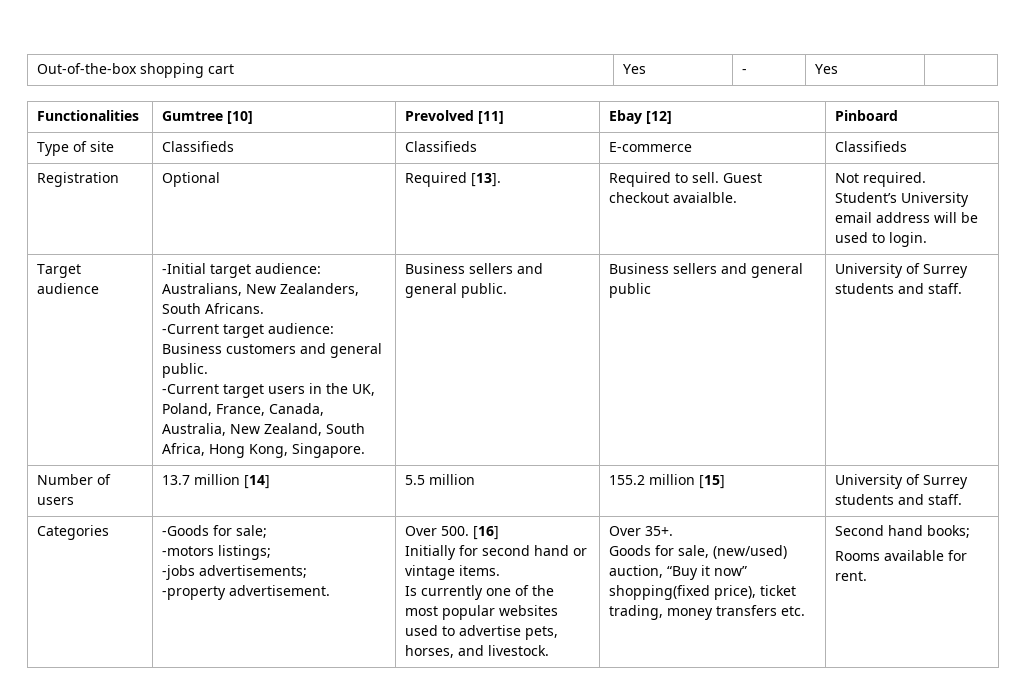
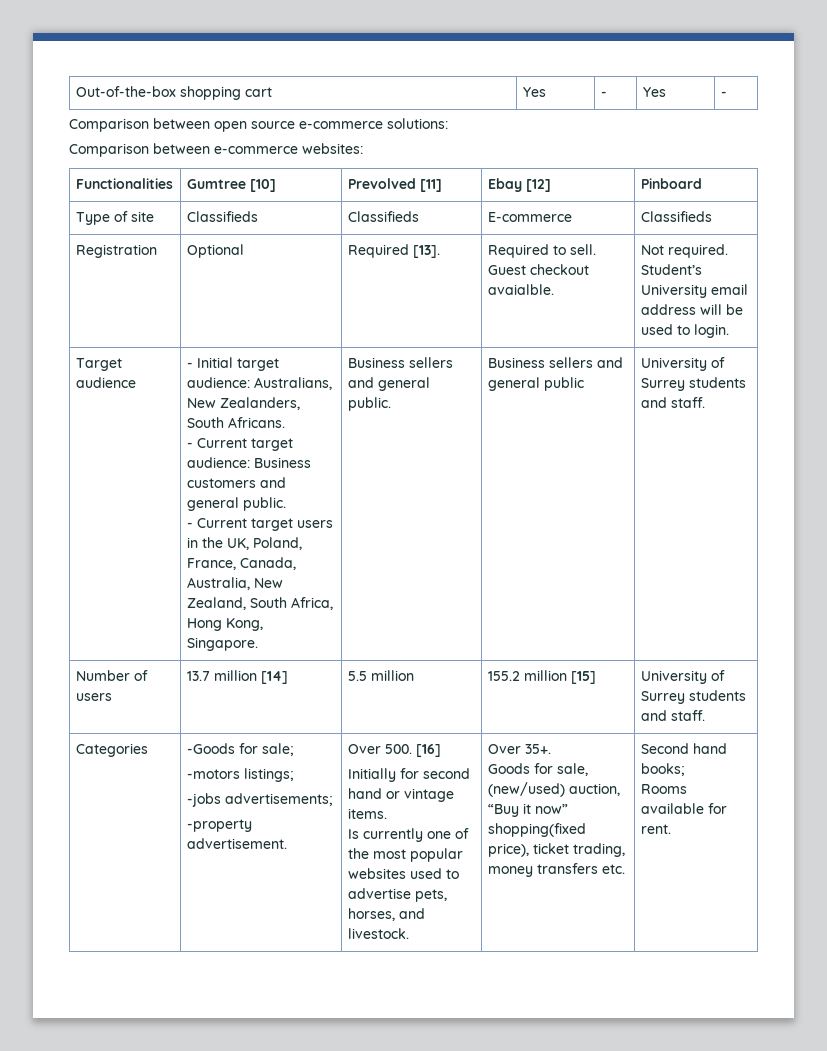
(839, 69) none -> [720,91,727,97] [69,118,448,132] [69,143,363,157] - // Comparison between open source e-commerce solutions: // Comparison between e-commerce websites:
[162,263,207,274] -Initial -> [186,357,233,368] - Initial
[162,324,220,334] -Current -> [186,438,247,448] - Current
[162,384,220,394] -Current -> [186,518,247,528] - Current

